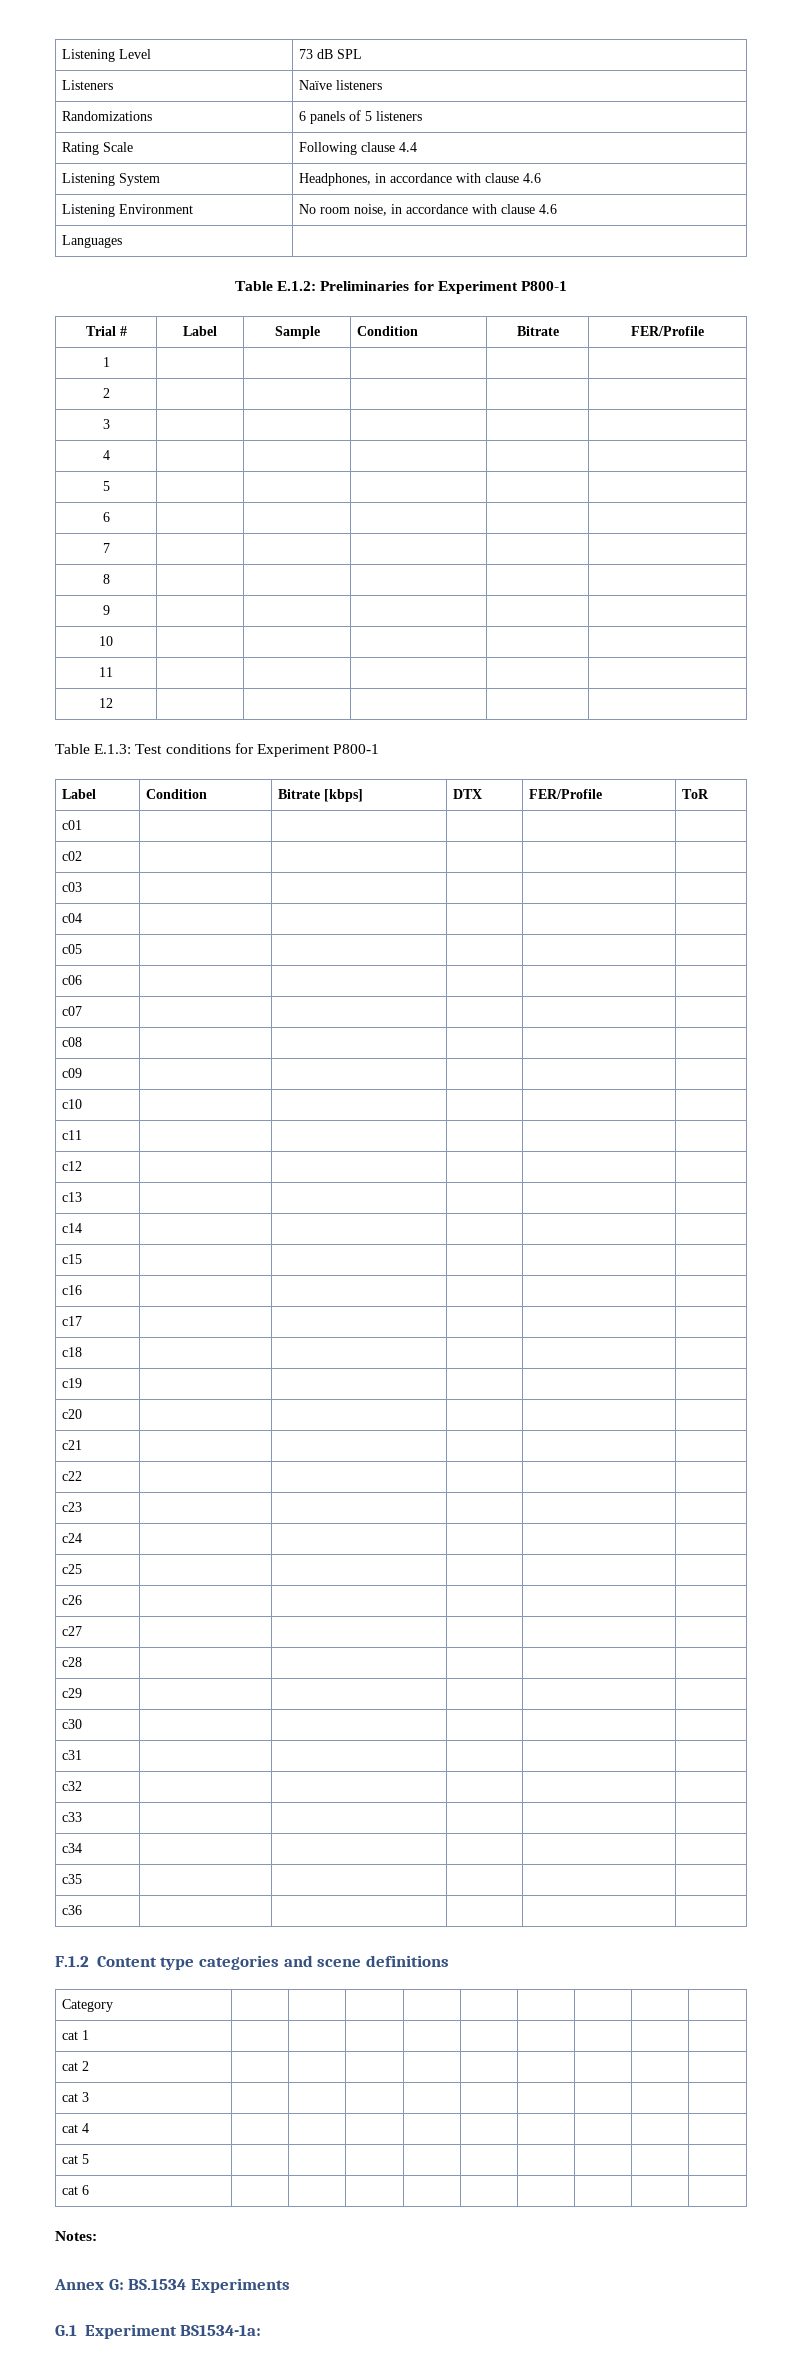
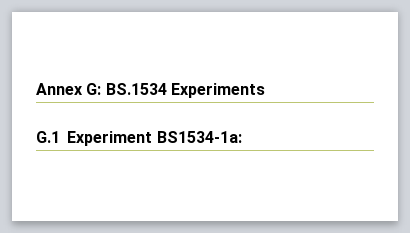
[61,49,151,62] [298,49,362,59] [61,80,113,90] [298,80,382,90] [61,111,152,121] [298,110,422,124] [61,142,133,155] [298,142,417,155] [61,173,160,186] [298,173,541,186] [61,204,193,217] [298,204,557,216] [61,235,122,248] [235,281,567,294] [85,326,127,336] [183,326,217,336] [274,326,320,339] [356,326,418,336] [516,326,559,336] [631,326,704,336] [102,357,110,367] [102,388,110,398] [102,419,110,429] [102,450,110,460] [102,481,110,491] [102,512,110,522] [102,543,110,553] [102,574,110,584] [102,605,110,615] [99,636,113,646] [99,667,113,677] [99,698,113,708] [55,743,380,757] [61,789,96,799] [145,789,207,799] [277,789,363,802] [452,789,482,799] [528,789,602,799] [681,789,709,799] [61,820,82,830] [61,851,82,861] [61,882,82,892] [61,913,82,923] [61,944,82,954] [61,975,82,985] [61,1006,82,1016] [61,1037,82,1047] [61,1068,82,1078] [61,1099,82,1109] [61,1130,82,1140] [61,1161,82,1171] [61,1192,82,1202] [61,1223,82,1233] [61,1254,82,1264] [61,1285,82,1295] [61,1316,82,1326] [61,1347,82,1357] [61,1378,82,1388] [61,1409,82,1419] [61,1440,82,1450] [61,1471,82,1481] [61,1502,82,1512] [61,1533,82,1543] [61,1564,82,1574] [61,1595,82,1605] [61,1626,82,1636] [61,1657,82,1667] [61,1688,82,1698] [61,1719,82,1729] [61,1750,82,1760] [61,1781,82,1791] [61,1812,82,1822] [61,1843,82,1853] [61,1874,82,1884] [61,1905,82,1915] [55,1955,449,1970] [61,1999,113,2012] [61,2030,89,2040] [61,2061,89,2071] [61,2092,89,2102] [61,2123,89,2133] [61,2154,89,2164] [61,2185,89,2195] [55,2231,97,2241] Listening Level | 73 dB SPL // Listeners | Naïve listeners // Randomizations | 6 panels of 5 listeners // Rating Scale | Following clause 4.4 // Listening System | Headphones, in accordance with clause 4.6 // Listening Environment | No room noise, in accordance with clause 4.6 // Languages | // Table E.1.2: Preliminaries for Experiment P800-1 // Trial # | Label | Sample | Condition | Bitrate | FER/Profile // 1 | | | | | // 2 | | | | | // 3 | | | | | // 4 | | | | | // 5 | | | | | // 6 | | | | | // 7 | | | | | // 8 | | | | | // 9 | | | | | // 10 | | | | | // 11 | | | | | // 12 | | | | | // Table E.1.3: Test conditions for Experiment P800-1 // Label | Condition | Bitrate [kbps] | DTX | FER/Profile | ToR // c01 | | | | | // c02 | | | | | // c03 | | | | | // c04 | | | | | // c05 | | | | | // c06 | | | | | // c07 | | | | | // c08 | | | | | // c09 | | | | | // c10 | | | | | // c11 | | | | | // c12 | | | | | // c13 | | | | | // c14 | | | | | // c15 | | | | | // c16 | | | | | // c17 | | | | | // c18 | | | | | // c19 | | | | | // c20 | | | | | // c21 | | | | | // c22 | | | | | // c23 | | | | | // c24 | | | | | // c25 | | | | | // c26 | | | | | // c27 | | | | | // c28 | | | | | // c29 | | | | | // c30 | | | | | // c31 | | | | | // c32 | | | | | // c33 | | | | | // c34 | | | | | // c35 | | | | | // c36 | | | | | // F.1.2 Content type categories and scene definitions // Category | | | | | | | | | // cat 1 | | | | | | | | | // cat 2 | | | | | | | | | // cat 3 | | | | | | | | | // cat 4 | | | | | | | | | // cat 5 | | | | | | | | | // cat 6 | | | | | | | | | // Notes: // -> (36, 89) none

